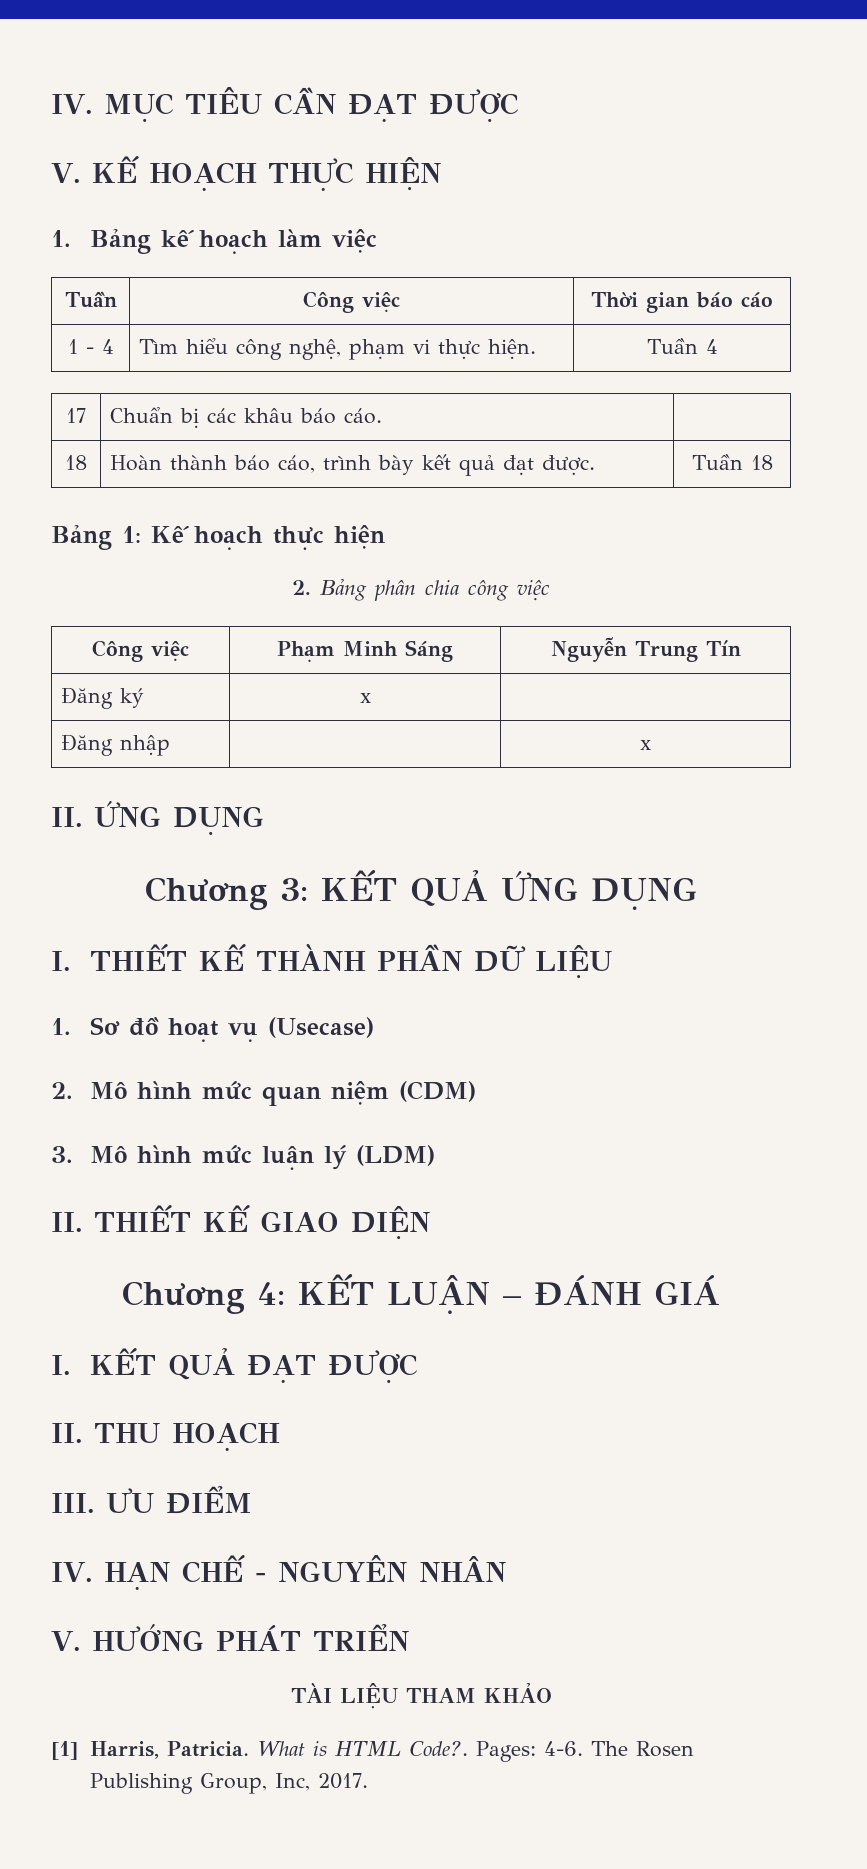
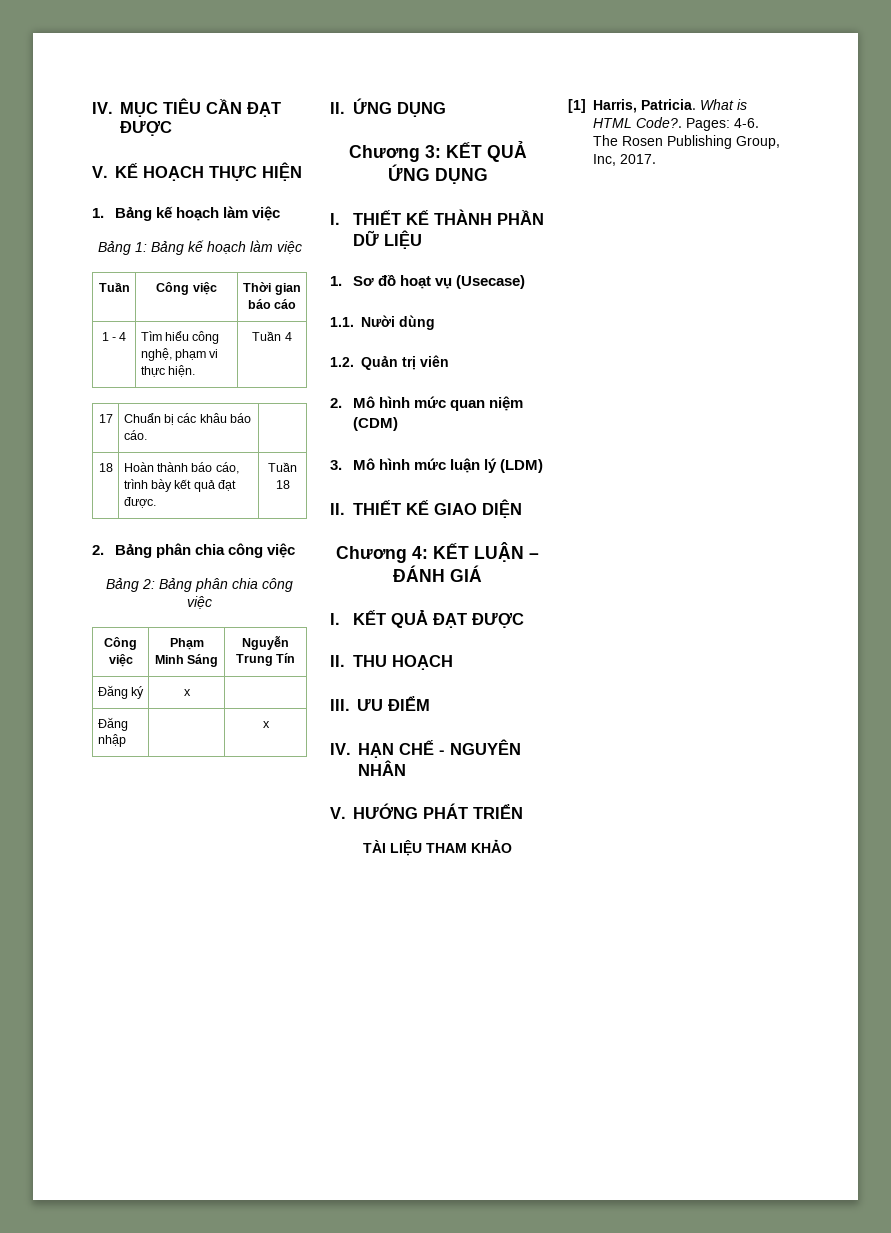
(378, 241) none -> [97,240,302,255] // Bảng 1: Bảng kế hoạch làm việc
[51,525,385,550] [292,580,311,595] Bảng 1: Kế hoạch thực hiện // 2. -> [92,543,295,558] [106,578,155,592] 2. Bảng phân chia công việc // Bảng 2:
(375, 1027) none -> [330,315,435,330] [330,355,449,370] // 1.1. Nười dùng // 1.2. Quản trị viên

